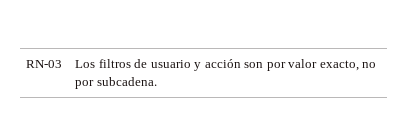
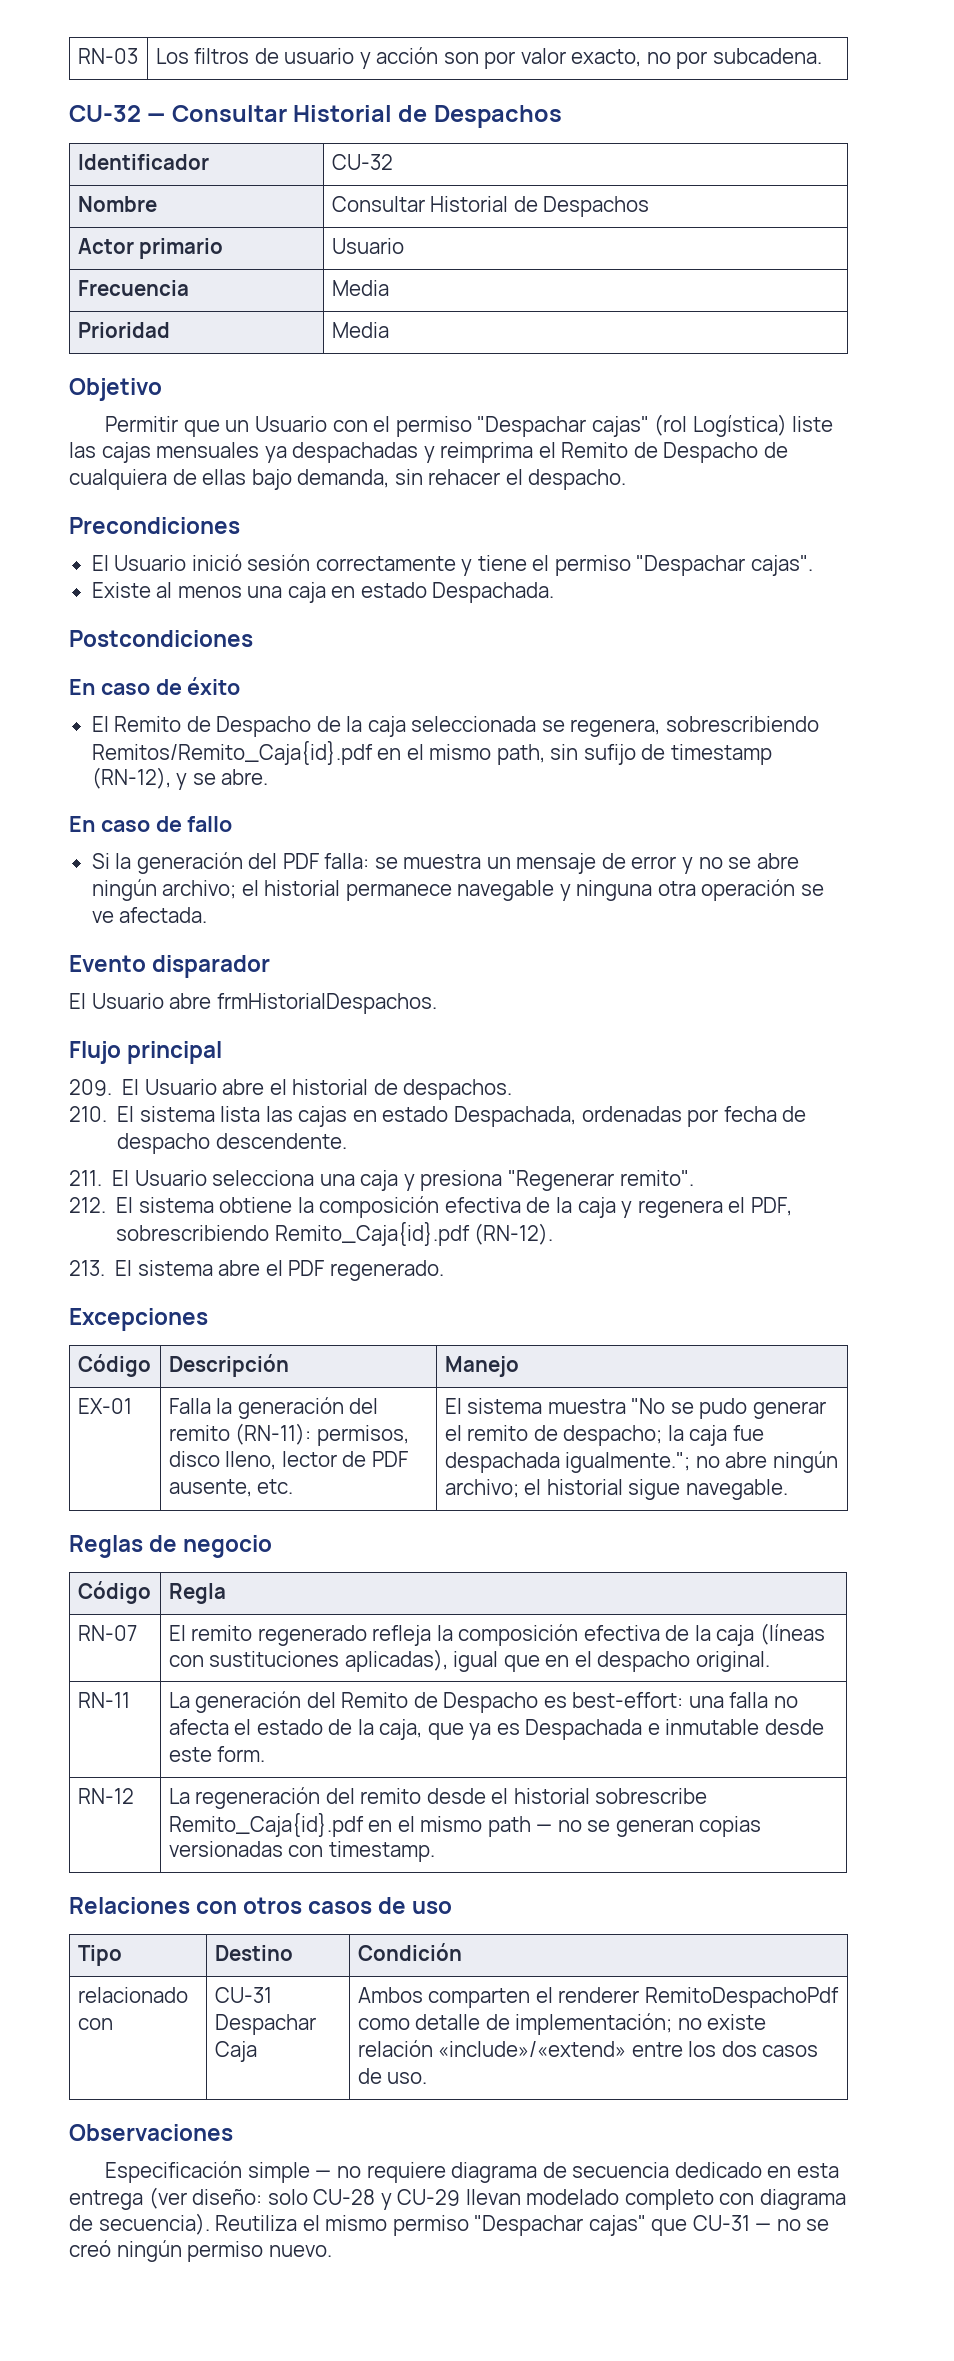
(157, 81) none -> [69,105,562,128] [77,154,209,170] [331,154,393,170] [77,196,157,212] [331,196,650,217] [77,238,224,259] [331,238,404,254] [77,280,189,296] [331,280,389,296] [77,322,170,338] [331,322,389,338] [69,378,162,401] [105,414,834,437] [69,442,788,463] [69,469,627,490] [69,517,240,534] [91,554,813,576] [91,582,555,603] [69,630,253,647] [69,677,241,695] [91,716,819,737] [91,741,772,765] [91,767,269,790] [69,816,233,832] [91,852,799,874] [91,879,824,901] [91,907,208,923] [69,955,271,978] [69,993,437,1014] [69,1041,223,1064] [69,1079,513,1100] [69,1106,807,1127] [117,1133,347,1154] [69,1170,694,1191] [69,1196,792,1218] [116,1222,554,1246] [69,1260,444,1281] [69,1308,208,1331] [77,1354,151,1377] [168,1354,289,1377] [444,1356,519,1377] [77,1398,132,1414] [168,1397,379,1419] [168,1423,409,1446] [168,1451,408,1470] [168,1479,294,1497] [444,1398,826,1419] [444,1425,764,1446] [444,1451,838,1473] [444,1479,788,1500] [69,1535,273,1558] [77,1581,151,1604] [168,1583,226,1604] [77,1625,137,1641] [168,1623,825,1646] [168,1649,770,1672] [77,1692,130,1708] [168,1691,798,1713] [168,1719,825,1740] [168,1746,266,1762] [77,1788,134,1804] [168,1787,708,1809] [168,1813,762,1837] [168,1841,435,1862] [69,1897,453,1914] [77,1945,122,1966] [214,1945,293,1961] [357,1943,462,1961] [77,1987,188,2003] [77,2018,113,2030] [214,1987,272,2003] [214,2014,316,2035] [214,2041,257,2062] [357,1987,839,2008] [357,2013,767,2035] [357,2040,819,2057] [357,2068,428,2084] [69,2124,233,2141] [105,2161,839,2183] [69,2187,846,2210] [69,2213,830,2236] [69,2240,332,2262] // CU-32 — Consultar Historial de Despachos // Identificador | CU-32 // Nombre | Consultar Historial de Despachos // Actor primario | Usuario // Frecuencia | Media // Prioridad | Media // Objetivo // Permitir que un Usuario con el permiso "Despachar cajas" (rol Logística) liste las cajas mensuales ya despachadas y reimprima el Remito de Despacho de cualquiera de ellas bajo demanda, sin rehacer el despacho. // Precondiciones // El Usuario inició sesión correctamente y tiene el permiso "Despachar cajas". // Existe al menos una caja en estado Despachada. // Postcondiciones // En caso de éxito // El Remito de Despacho de la caja seleccionada se regenera, sobrescribiendo Remitos/Remito_Caja{id}.pdf en el mismo path, sin sufijo de timestamp (RN-12), y se abre. // En caso de fallo // Si la generación del PDF falla: se muestra un mensaje de error y no se abre ningún archivo; el historial permanece navegable y ninguna otra operación se ve afectada. // Evento disparador // El Usuario abre frmHistorialDespachos. // Flujo principal // 209. El Usuario abre el historial de despachos. // 210. El sistema lista las cajas en estado Despachada, ordenadas por fecha de despacho descendente. // 211. El Usuario selecciona una caja y presiona "Regenerar remito". // 212. El sistema obtiene la composición efectiva de la caja y regenera el PDF, sobrescribiendo Remito_Caja{id}.pdf (RN-12). // 213. El sistema abre el PDF regenerado. // Excepciones // Código | Descripción | Manejo // EX-01 | Falla la generación del remito (RN-11): permisos, disco lleno, lector de PDF ausente, etc. | El sistema muestra "No se pudo generar el remito de despacho; la caja fue despachada igualmente."; no abre ningún archivo; el historial sigue navegable. // Reglas de negocio // Código | Regla // RN-07 | El remito regenerado refleja la composición efectiva de la caja (líneas con sustituciones aplicadas), igual que en el despacho original. // RN-11 | La generación del Remito de Despacho es best-effort: una falla no afecta el estado de la caja, que ya es Despachada e inmutable desde este form. // RN-12 | La regeneración del remito desde el historial sobrescribe Remito_Caja{id}.pdf en el mismo path — no se generan copias versionadas con timestamp. // Relaciones con otros casos de uso // Tipo | Destino | Condición // relacionado con | CU-31 Despachar Caja | Ambos comparten el renderer RemitoDespachoPdf como detalle de implementación; no existe relación «include»/«extend» entre los dos casos de uso. // Observaciones // Especificación simple — no requiere diagrama de secuencia dedicado en esta entrega (ver diseño: solo CU-28 y CU-29 llevan modelado completo con diagrama de secuencia). Reutiliza el mismo permiso "Despachar cajas" que CU-31 — no se creó ningún permiso nuevo.

